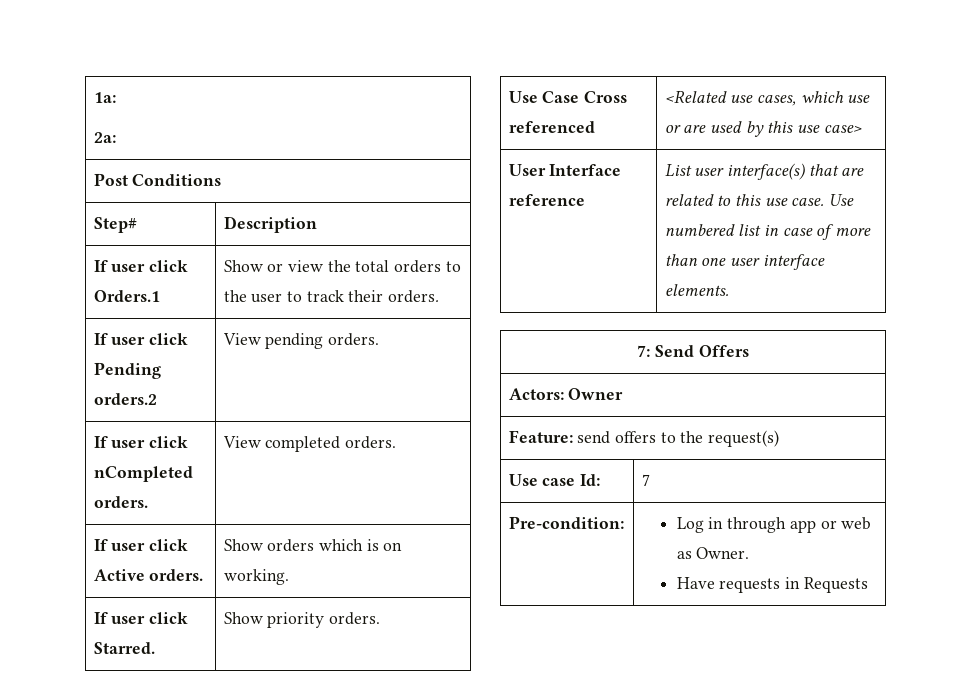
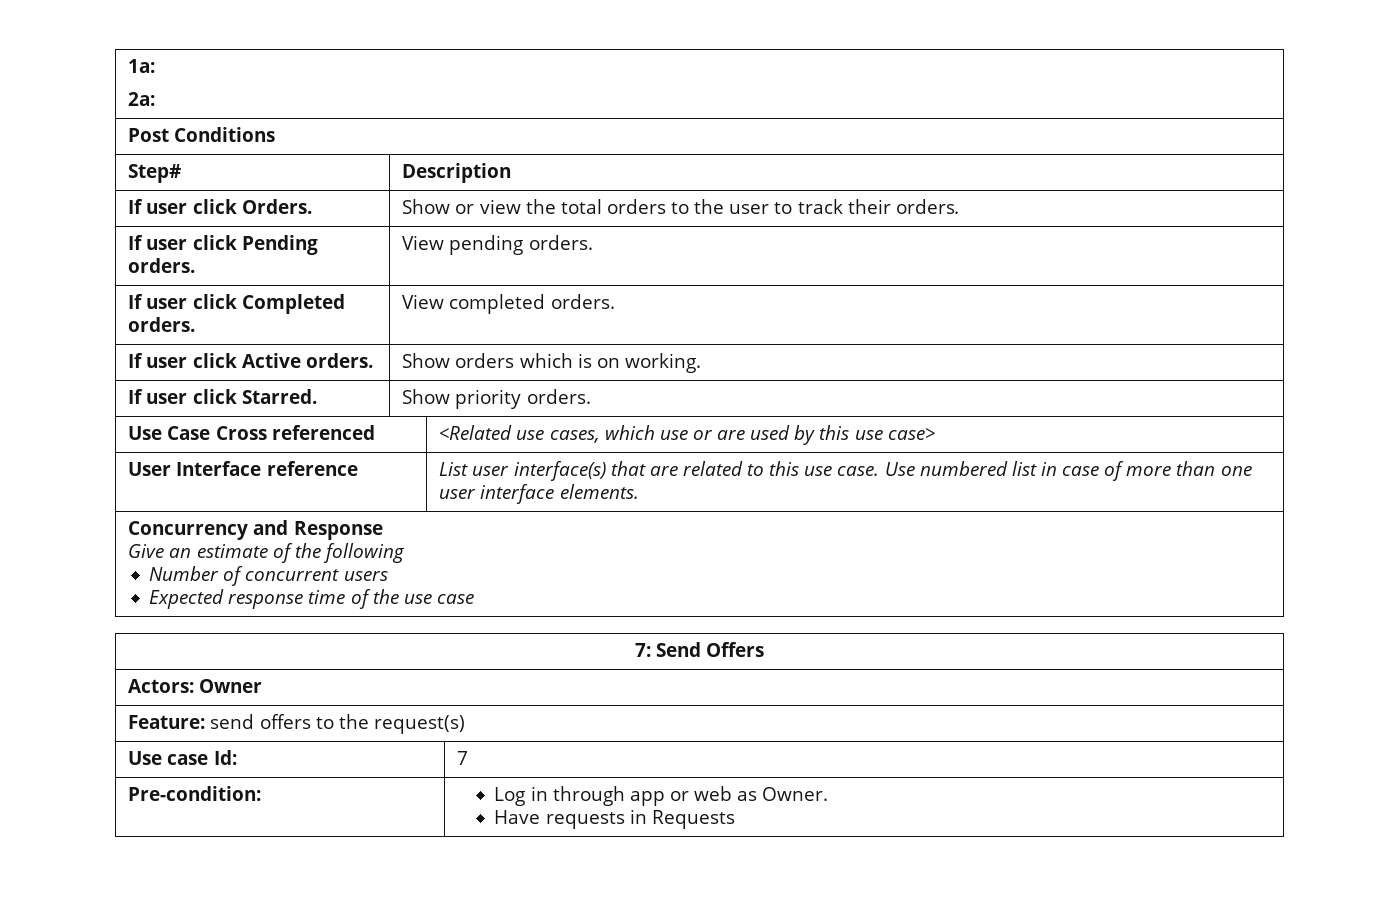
[93,290,160,302] Orders.1 -> [241,199,312,214] Orders.
[93,393,157,405] orders.2 -> [128,258,196,273] orders.
[93,466,193,482] nCompleted -> [241,294,345,314] Completed
(729, 290) none -> [128,520,383,540] [128,543,405,563] [149,566,388,586] [149,589,474,609] // Concurrency and Response // Give an estimate of the following // Number of concurrent users // Expected response time of the use case

